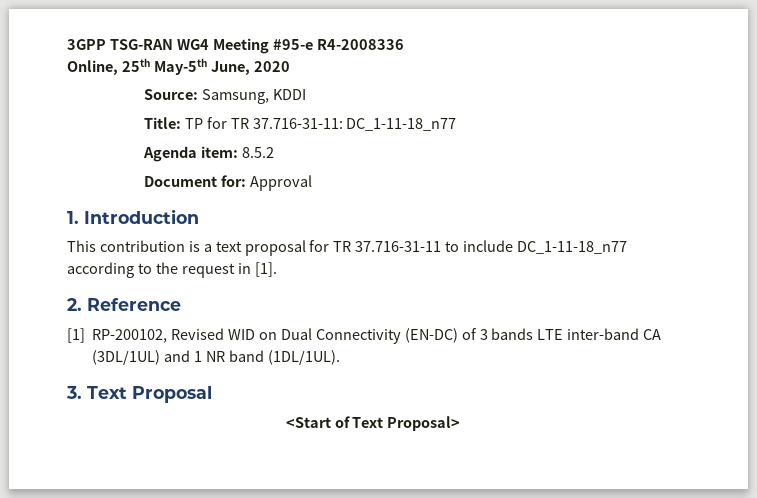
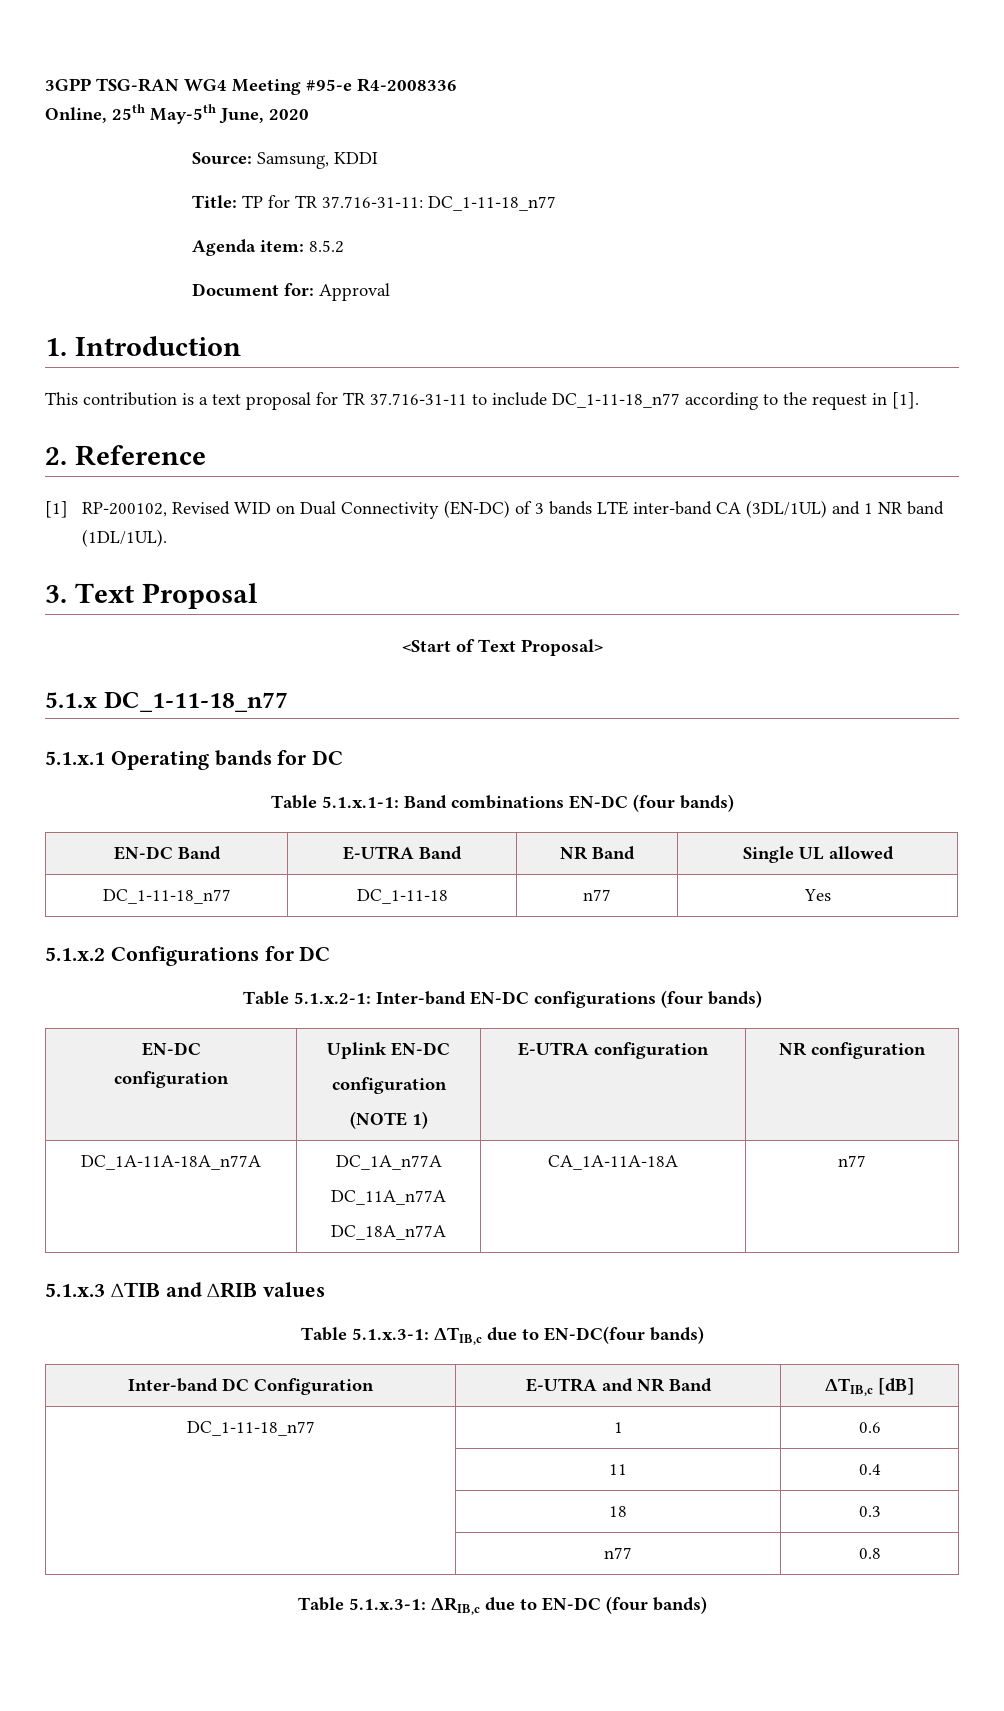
(461, 423) none -> [45,691,288,712] [45,750,344,770] [270,794,734,812] [113,846,221,860] [343,846,462,860] [560,846,635,860] [742,846,894,863] [102,889,231,904] [356,889,448,904] [583,889,611,901] [803,889,831,901] [45,946,331,966] [242,990,762,1008] [141,1042,201,1056] [114,1071,229,1088] [327,1042,450,1059] [331,1077,447,1094] [349,1111,428,1129] [518,1042,709,1059] [779,1042,926,1059] [81,1155,261,1170] [335,1155,442,1170] [331,1190,446,1205] [331,1225,446,1240] [548,1155,678,1170] [838,1155,866,1167] [45,1282,326,1298] [300,1326,704,1345] [128,1378,374,1395] [525,1378,712,1392] [825,1378,914,1396] [186,1421,315,1436] [613,1422,623,1433] [858,1422,881,1433] [609,1464,627,1475] [858,1464,881,1475] [609,1506,627,1517] [858,1506,881,1517] [604,1547,632,1559] [858,1548,881,1559] [297,1596,707,1615] // 5.1.x DC_1-11-18_n77 // 5.1.x.1 Operating bands for DC // Table 5.1.x.1-1: Band combinations EN-DC (four bands) // EN-DC Band | E-UTRA Band | NR Band | Single UL allowed // DC_1-11-18_n77 | DC_1-11-18 | n77 | Yes // 5.1.x.2 Configurations for DC // Table 5.1.x.2-1: Inter-band EN-DC configurations (four bands) // EN-DC // configuration | Uplink EN-DC // configuration // (NOTE 1) | E-UTRA configuration | NR configuration // DC_1A-11A-18A_n77A | DC_1A_n77A // DC_11A_n77A // DC_18A_n77A | CA_1A-11A-18A | n77 // 5.1.x.3 ∆TIB and ∆RIB values // Table 5.1.x.3-1: ΔTIB,c due to EN-DC(four bands) // Inter-band DC Configuration | E-UTRA and NR Band | ΔTIB,c [dB] // DC_1-11-18_n77 | 1 | 0.6 // | 11 | 0.4 // | 18 | 0.3 // | n77 | 0.8 // Table 5.1.x.3-1: ΔRIB,c due to EN-DC (four bands)

